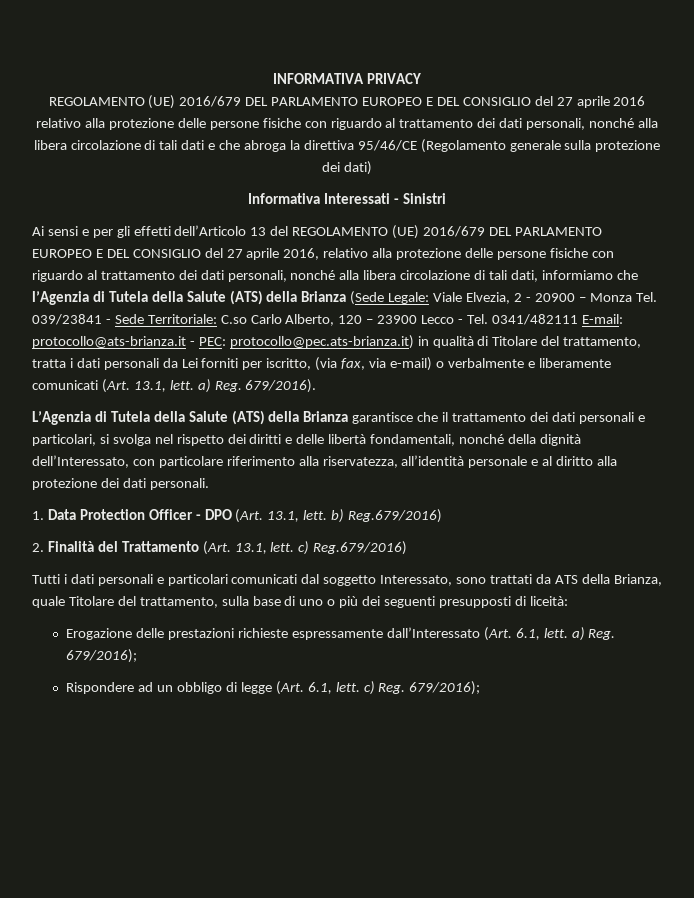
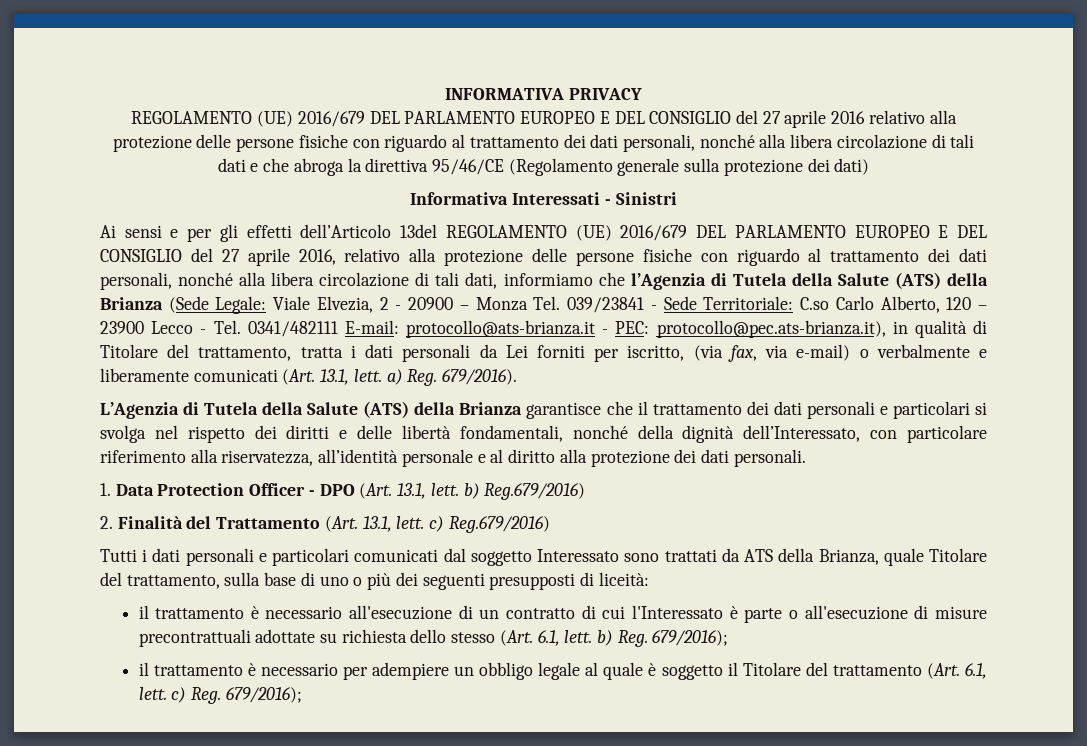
[250,226,289,236] 13 del -> [400,224,438,238] 13del
[229,335,414,349] protocollo@pec.ats-brianza.it) -> [656,320,886,338] protocollo@pec.ats-brianza.it),
[32,434,96,446] particolari, -> [892,401,970,419] particolari
[380,575,453,586] Interessato, -> [537,549,620,562] Interessato
[66,627,585,641] Erogazione delle prestazioni richieste espressamente dall’Interessato (Art. 6.1, lett. a) -> [138,605,987,623] [138,629,614,647] il trattamento è necessario all'esecuzione di un contratto di cui l'Interessato è parte o all'esecuzione di misure precontrattuali adottate su richiesta dello stesso (Art. 6.1, lett. b)
[66,682,272,694] Rispondere ad un obbligo di legge -> [138,662,922,680] il trattamento è necessario per adempiere un obbligo legale al quale è soggetto il Titolare del trattamento

